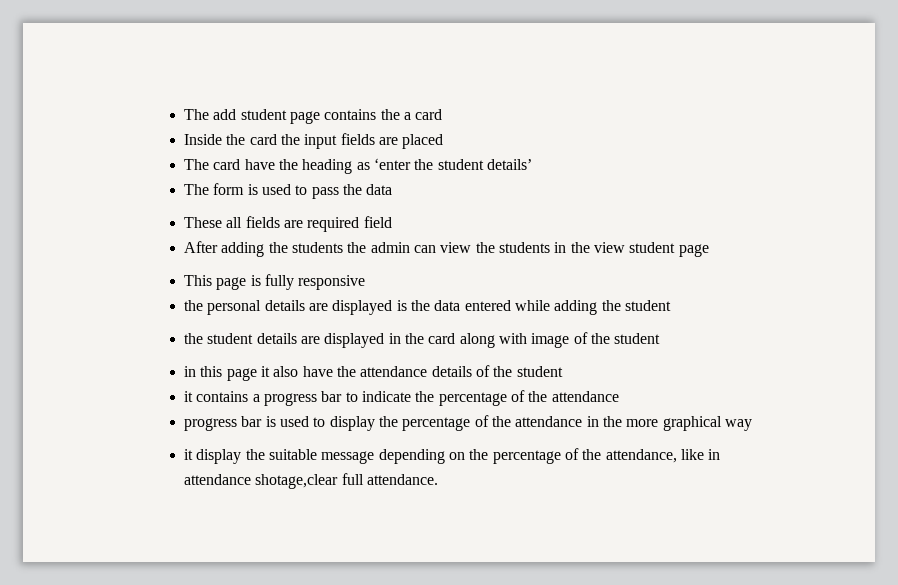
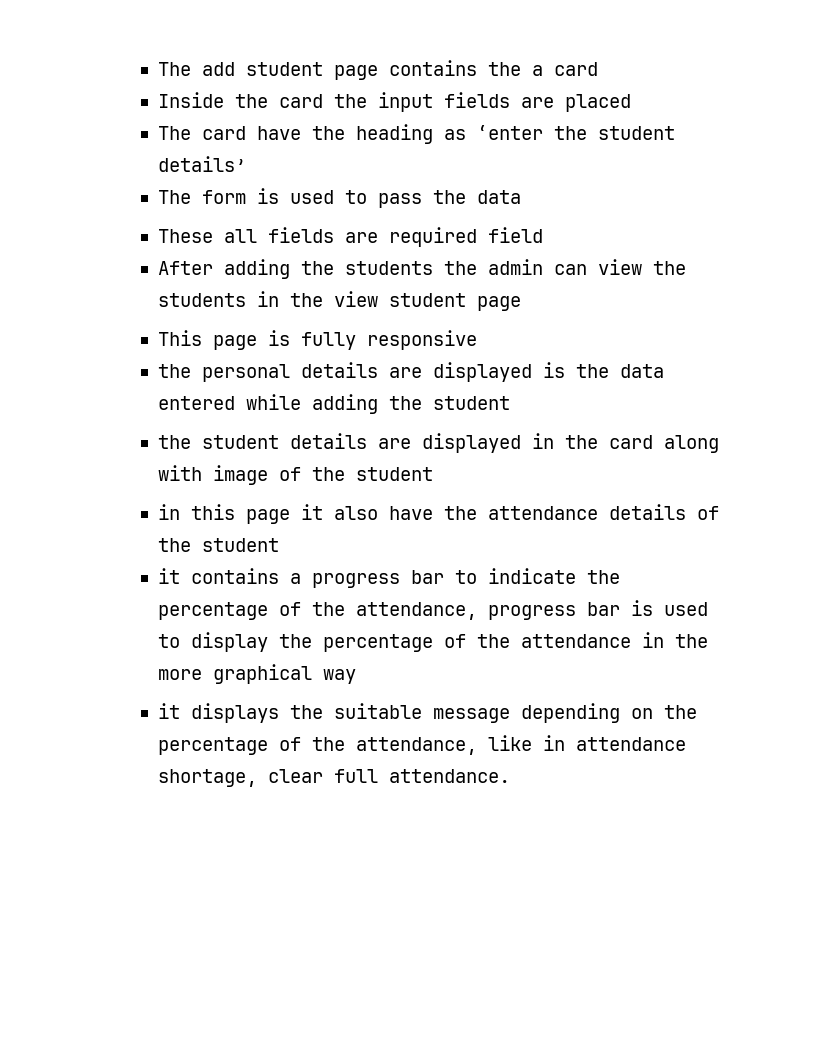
[551,391,619,402] attendance // -> [356,602,478,620] attendance,
[196,449,242,464] display -> [191,703,280,723] displays
[255,474,339,489] shotage,clear -> [158,769,324,787] shortage, clear

